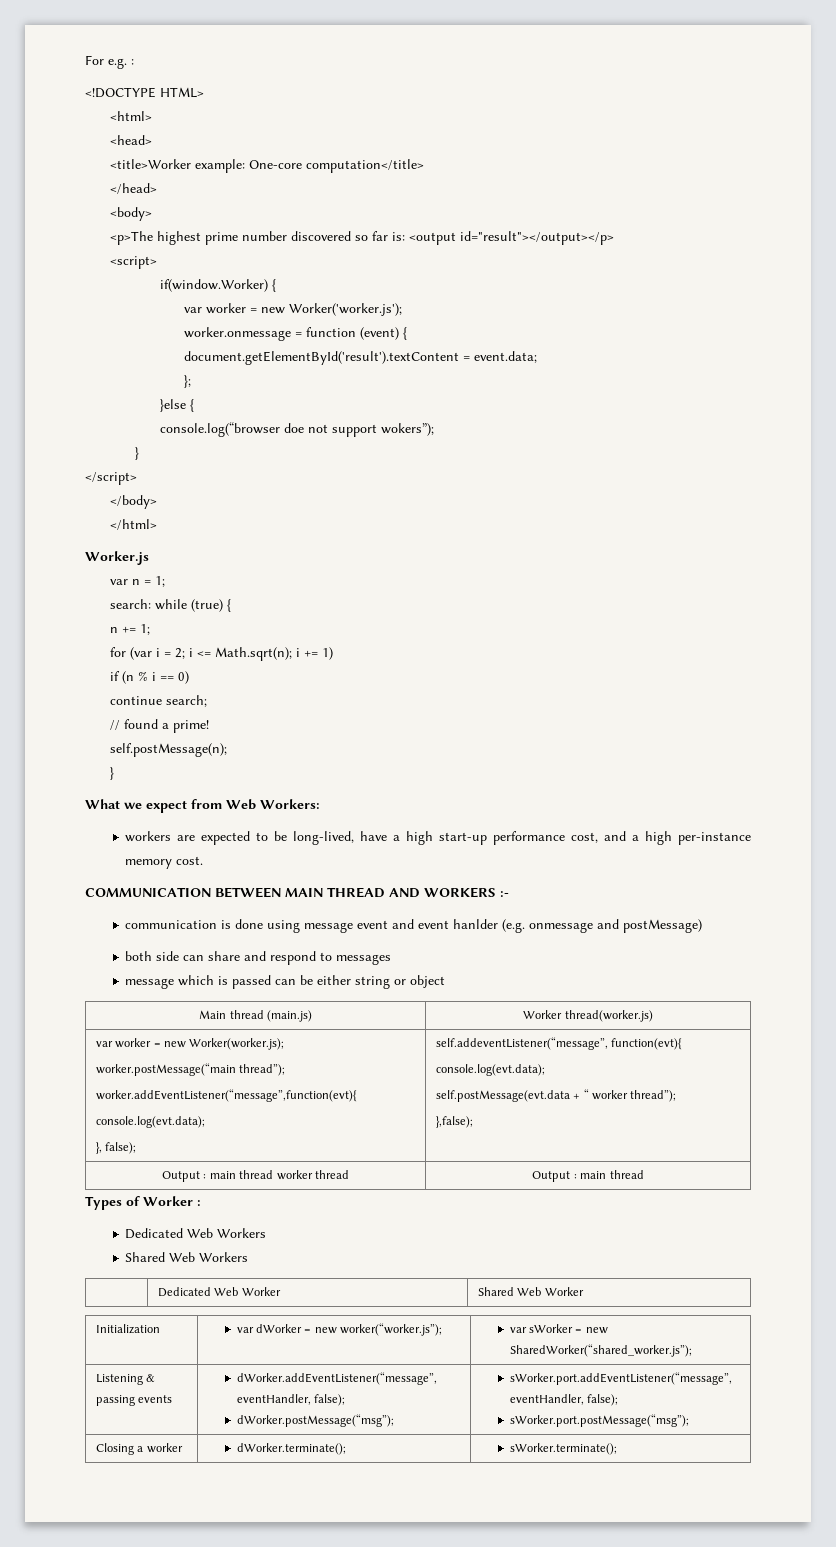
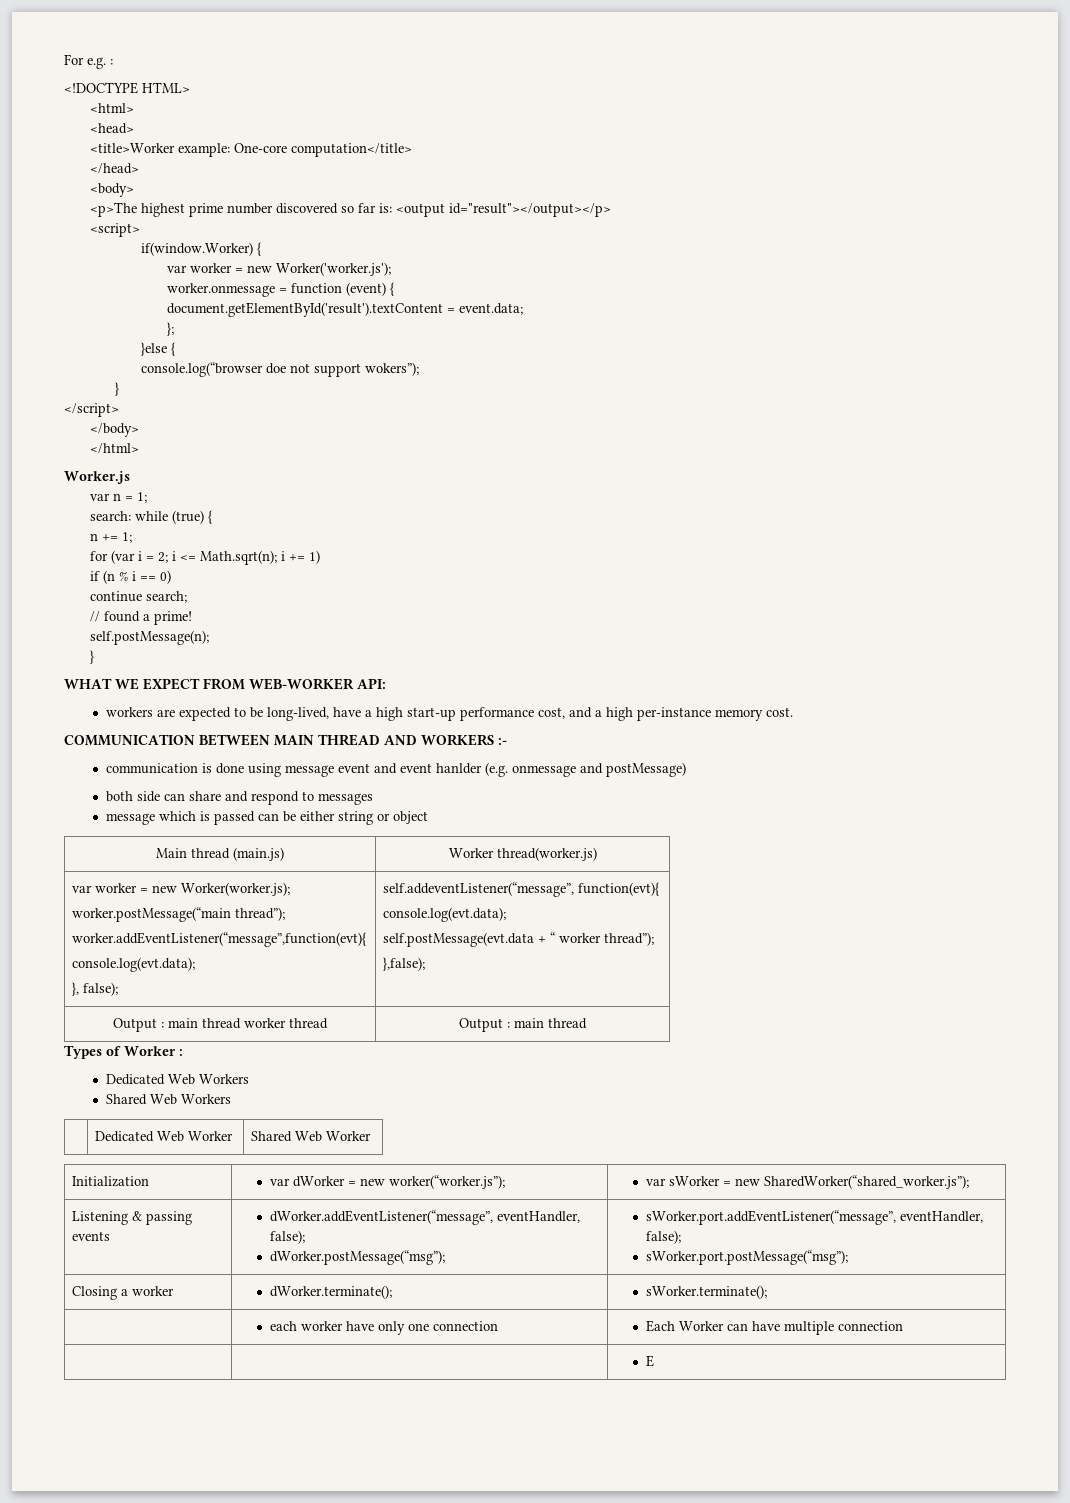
[85,799,320,813] What we expect from Web Workers: -> [64,678,386,690] WHAT WE EXPECT FROM WEB-WORKER API:
(617, 1449) none -> [270,1321,499,1335] [646,1320,904,1335] [646,1355,655,1367] // | each worker have only one connection | Each Worker can have multiple connection // | | E

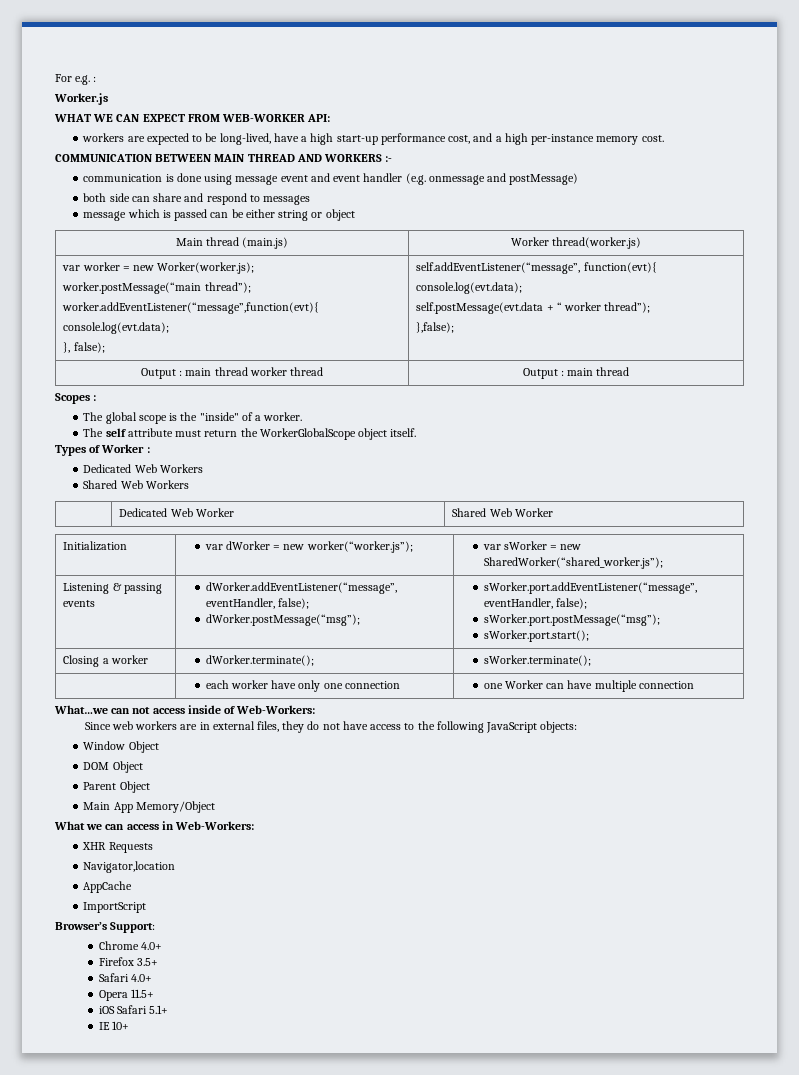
[64,82,190,94] [89,103,134,113] [89,123,134,134] [89,143,412,157] [89,163,139,174] [89,183,134,197] [89,202,611,217] [89,223,140,237] [141,242,262,256] [166,262,391,276] [166,282,394,297] [166,302,523,317] [166,322,174,336] [141,342,176,356] [141,362,420,377] [115,382,120,396] [64,403,119,417] [89,423,139,437] [89,443,139,454] [64,471,130,484] [89,492,147,503] [89,510,212,524] [89,532,132,543] [89,550,320,565] [89,570,171,584] [89,591,187,603] [89,611,192,625] [89,630,209,645] [89,650,94,664] <!DOCTYPE HTML> // <html> // <head> // <title>Worker example: One-core computation</title> // </head> // <body> // <p>The highest prime number discovered so far is: <output id="result"></output></p> // <script> // if(window.Worker) { // var worker = new Worker('worker.js'); // worker.onmessage = function (event) { // document.getElementById('result').textContent = event.data; // }; // }else { // console.log(“browser doe not support wokers”); // } // </script> // </body> // </html> // Worker.js // var n = 1; // search: while (true) { // n += 1; // for (var i = 2; i <= Math.sqrt(n); i += 1) // if (n % i == 0) // continue search; // // found a prime! // self.postMessage(n); // } -> [54,93,108,105] Worker.js
(139, 684) none -> [116,114,140,122] CAN
[435,763,482,774] hanlder -> [363,173,403,182] handler
[383,882,575,897] self.addeventListener(“message”, -> [416,262,581,274] self.addEventListener(“message”,
(587, 1023) none -> [55,393,97,404] [83,412,303,424] [83,428,417,440] // Scopes : // The global scope is the "inside" of a worker. // The self attribute must return the WorkerGlobalScope object itself.
(849, 1257) none -> [483,630,589,642] // sWorker.port.start();
[646,1320,676,1332] Each -> [483,683,503,689] one
[646,1355,655,1367] // | | E -> [54,705,316,714] [84,721,578,733] [83,741,159,753] [83,761,143,773] [83,781,150,793] [83,801,215,813] [54,821,255,830] [82,842,153,853] [83,861,176,873] [83,881,133,893] [83,902,147,913] [55,922,156,933] [98,941,163,950] [98,957,159,966] [98,973,153,982] [98,989,155,1001] [98,1005,169,1014] [98,1021,130,1030] // What…we can not access inside of Web-Workers: // Since web workers are in external files, they do not have access to the following JavaScript objects: // Window Object // DOM Object // Parent Object // Main App Memory/Object // What we can access in Web-Workers: // XHR Requests // Navigator,location // AppCache // ImportScript // Browser’s Support: // Chrome 4.0+ // Firefox 3.5+ // Safari 4.0+ // Opera 11.5+ // iOS Safari 5.1+ // IE 10+

